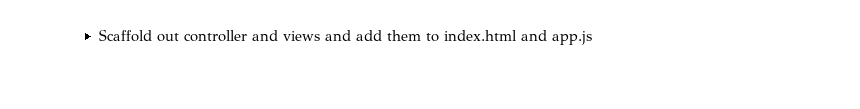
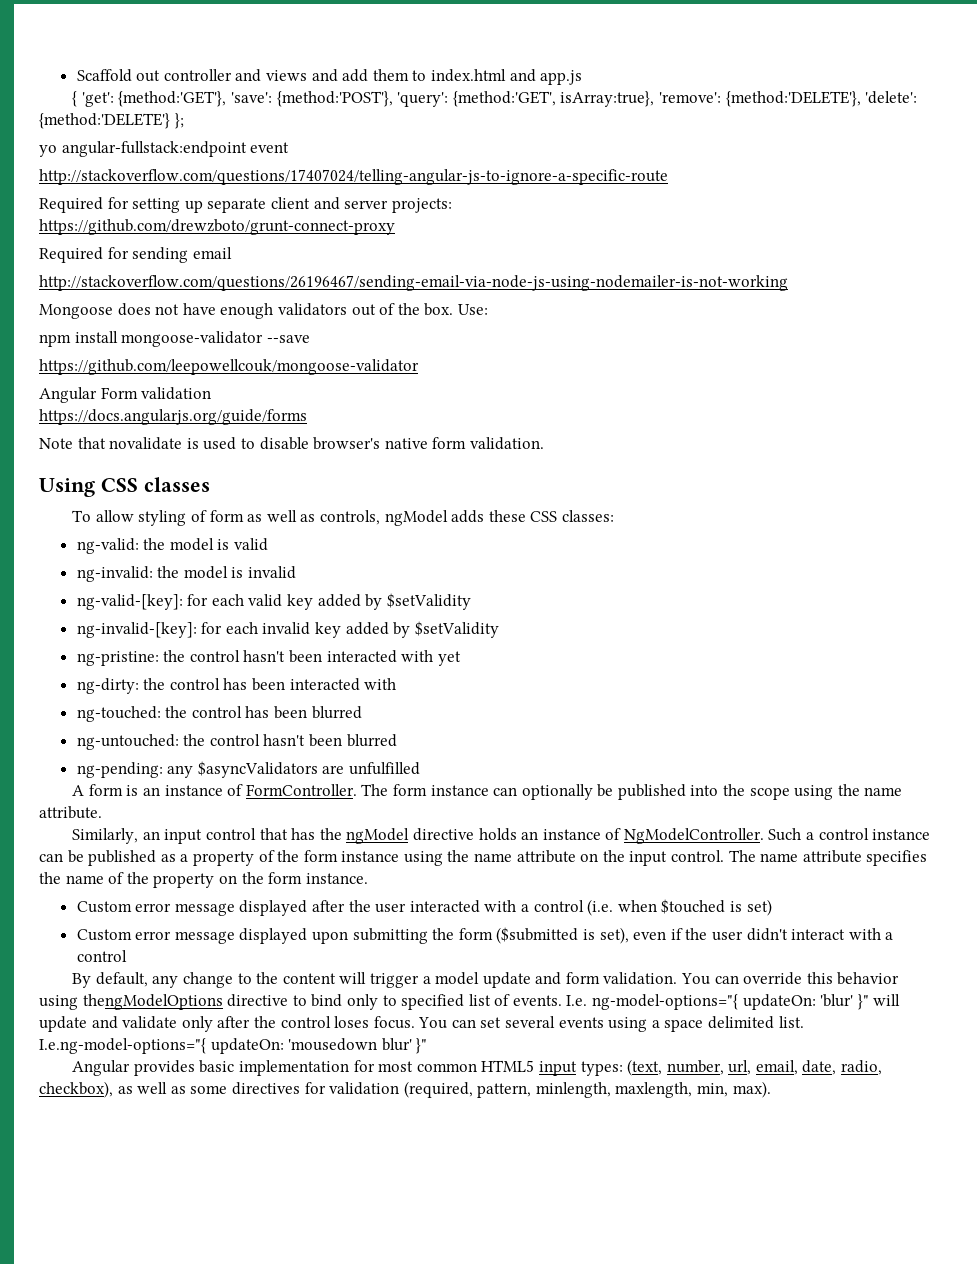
(592, 38) none -> [72,91,918,107] [39,113,184,129] [39,141,290,157] [39,169,668,185] [39,197,452,213] [39,219,395,235] [39,247,232,263] [39,275,788,291] [39,303,488,319] [39,331,310,347] [39,359,419,375] [39,387,212,403] [39,409,307,425] [39,437,544,450] [39,477,210,497] [72,510,614,526] [76,538,269,554] [76,566,297,582] [76,593,471,610] [76,621,499,638] [76,650,461,666] [76,678,397,694] [76,706,362,722] [76,734,397,750] [76,761,421,778] [72,784,903,800] [39,806,102,819] [72,828,931,844] [39,850,928,866] [39,872,368,888] [76,899,772,916] [76,927,894,944] [76,950,127,962] [72,972,900,988] [39,994,901,1010] [39,1016,804,1032] [39,1038,428,1054] [72,1059,883,1076] [39,1081,771,1098] // { 'get': {method:'GET'}, 'save': {method:'POST'}, 'query': {method:'GET', isArray:true}, 'remove': {method:'DELETE'}, 'delete': {method:'DELETE'} }; // yo angular-fullstack:endpoint event // http://stackoverflow.com/questions/17407024/telling-angular-js-to-ignore-a-specific-route // Required for setting up separate client and server projects: // https://github.com/drewzboto/grunt-connect-proxy // Required for sending email // http://stackoverflow.com/questions/26196467/sending-email-via-node-js-using-nodemailer-is-not-working // Mongoose does not have enough validators out of the box. Use: // npm install mongoose-validator --save // https://github.com/leepowellcouk/mongoose-validator // Angular Form validation // https://docs.angularjs.org/guide/forms // Note that novalidate is used to disable browser's native form validation. // Using CSS classes // To allow styling of form as well as controls, ngModel adds these CSS classes: // ng-valid: the model is valid // ng-invalid: the model is invalid // ng-valid-[key]: for each valid key added by $setValidity // ng-invalid-[key]: for each invalid key added by $setValidity // ng-pristine: the control hasn't been interacted with yet // ng-dirty: the control has been interacted with // ng-touched: the control has been blurred // ng-untouched: the control hasn't been blurred // ng-pending: any $asyncValidators are unfulfilled // A form is an instance of FormController. The form instance can optionally be published into the scope using the name attribute. // Similarly, an input control that has the ngModel directive holds an instance of NgModelController. Such a control instance can be published as a property of the form instance using the name attribute on the input control. The name attribute specifies the name of the property on the form instance. // Custom error message displayed after the user interacted with a control (i.e. when $touched is set) // Custom error message displayed upon submitting the form ($submitted is set), even if the user didn't interact with a control // By default, any change to the content will trigger a model update and form validation. You can override this behavior using thengModelOptions directive to bind only to specified list of events. I.e. ng-model-options="{ updateOn: 'blur' }" will update and validate only after the control loses focus. You can set several events using a space delimited list. I.e.ng-model-options="{ updateOn: 'mousedown blur' }" // Angular provides basic implementation for most common HTML5 input types: (text, number, url, email, date, radio, checkbox), as well as some directives for validation (required, pattern, minlength, maxlength, min, max).

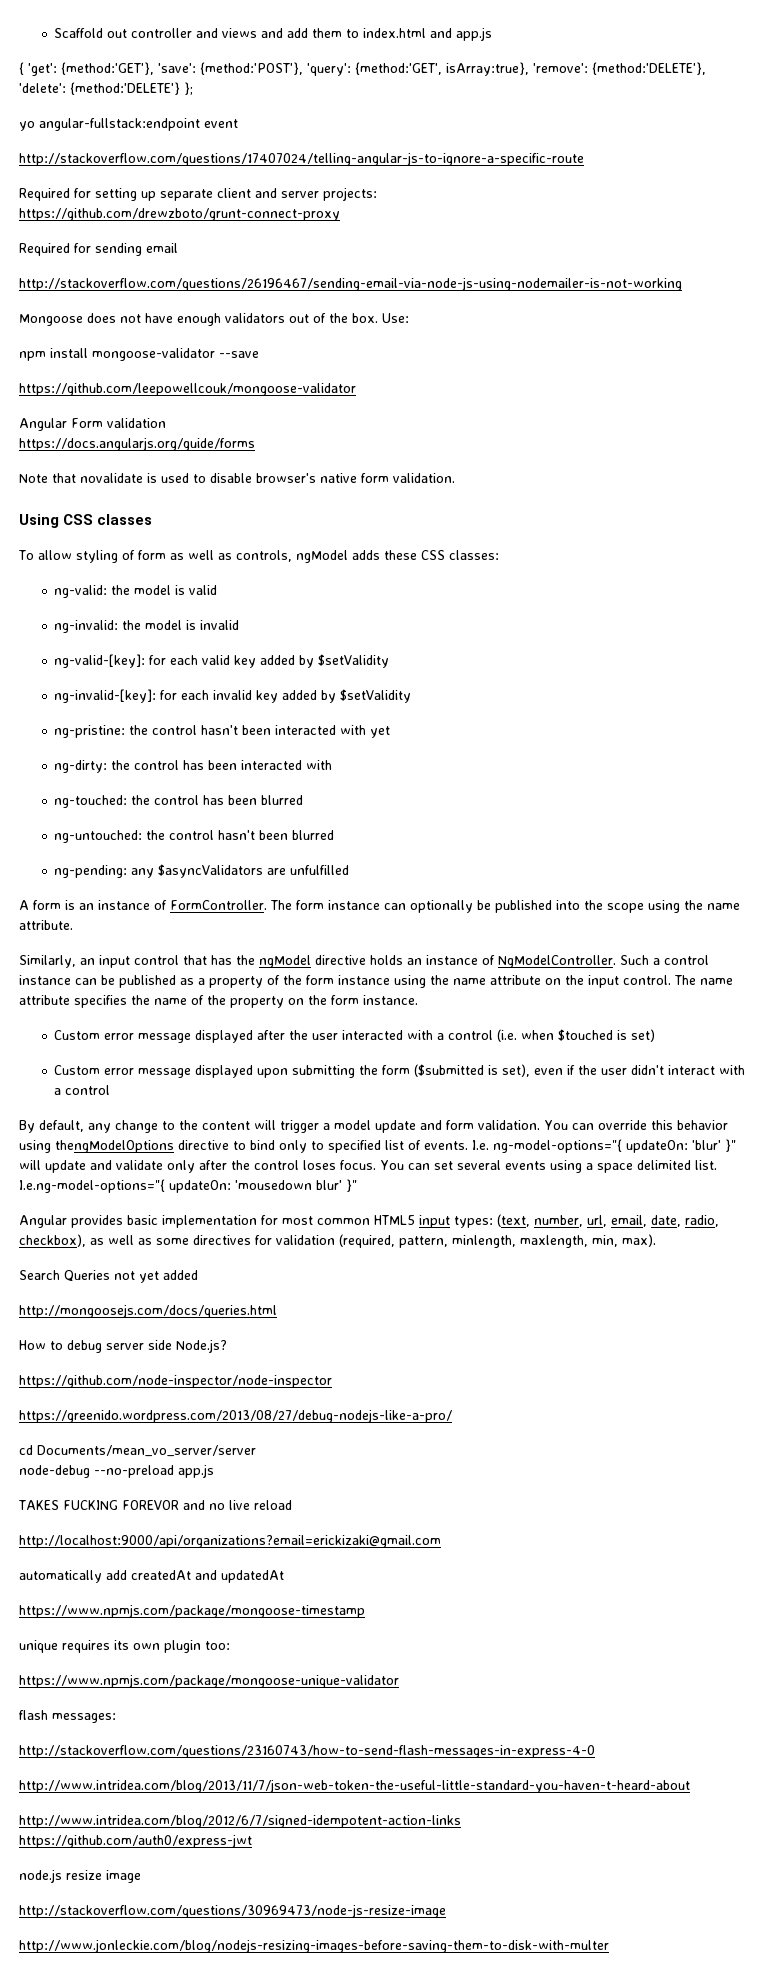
(771, 1089) none -> [19,1270,198,1283] [19,1304,277,1318] [19,1339,227,1353] [19,1375,332,1388] [19,1409,452,1423] [19,1445,256,1457] [19,1464,214,1478] [18,1500,292,1510] [19,1535,441,1548] [19,1570,284,1583] [19,1604,365,1618] [19,1640,230,1653] [19,1674,399,1688] [19,1710,116,1723] [19,1745,595,1758] [19,1779,690,1793] [19,1815,461,1828] [19,1834,252,1848] [19,1869,141,1883] [19,1904,446,1918] [19,1939,609,1953] // Search Queries not yet added // http://mongoosejs.com/docs/queries.html // How to debug server side Node.js? // https://github.com/node-inspector/node-inspector // https://greenido.wordpress.com/2013/08/27/debug-nodejs-like-a-pro/ // cd Documents/mean_vo_server/server // node-debug --no-preload app.js // TAKES FUCKING FOREVOR and no live reload // http://localhost:9000/api/organizations?email=erickizaki@gmail.com // automatically add createdAt and updatedAt // https://www.npmjs.com/package/mongoose-timestamp // unique requires its own plugin too: // https://www.npmjs.com/package/mongoose-unique-validator // flash messages: // http://stackoverflow.com/questions/23160743/how-to-send-flash-messages-in-express-4-0 // http://www.intridea.com/blog/2013/11/7/json-web-token-the-useful-little-standard-you-haven-t-heard-about // http://www.intridea.com/blog/2012/6/7/signed-idempotent-action-links // https://github.com/auth0/express-jwt // node.js resize image // http://stackoverflow.com/questions/30969473/node-js-resize-image // http://www.jonleckie.com/blog/nodejs-resizing-images-before-saving-them-to-disk-with-multer

